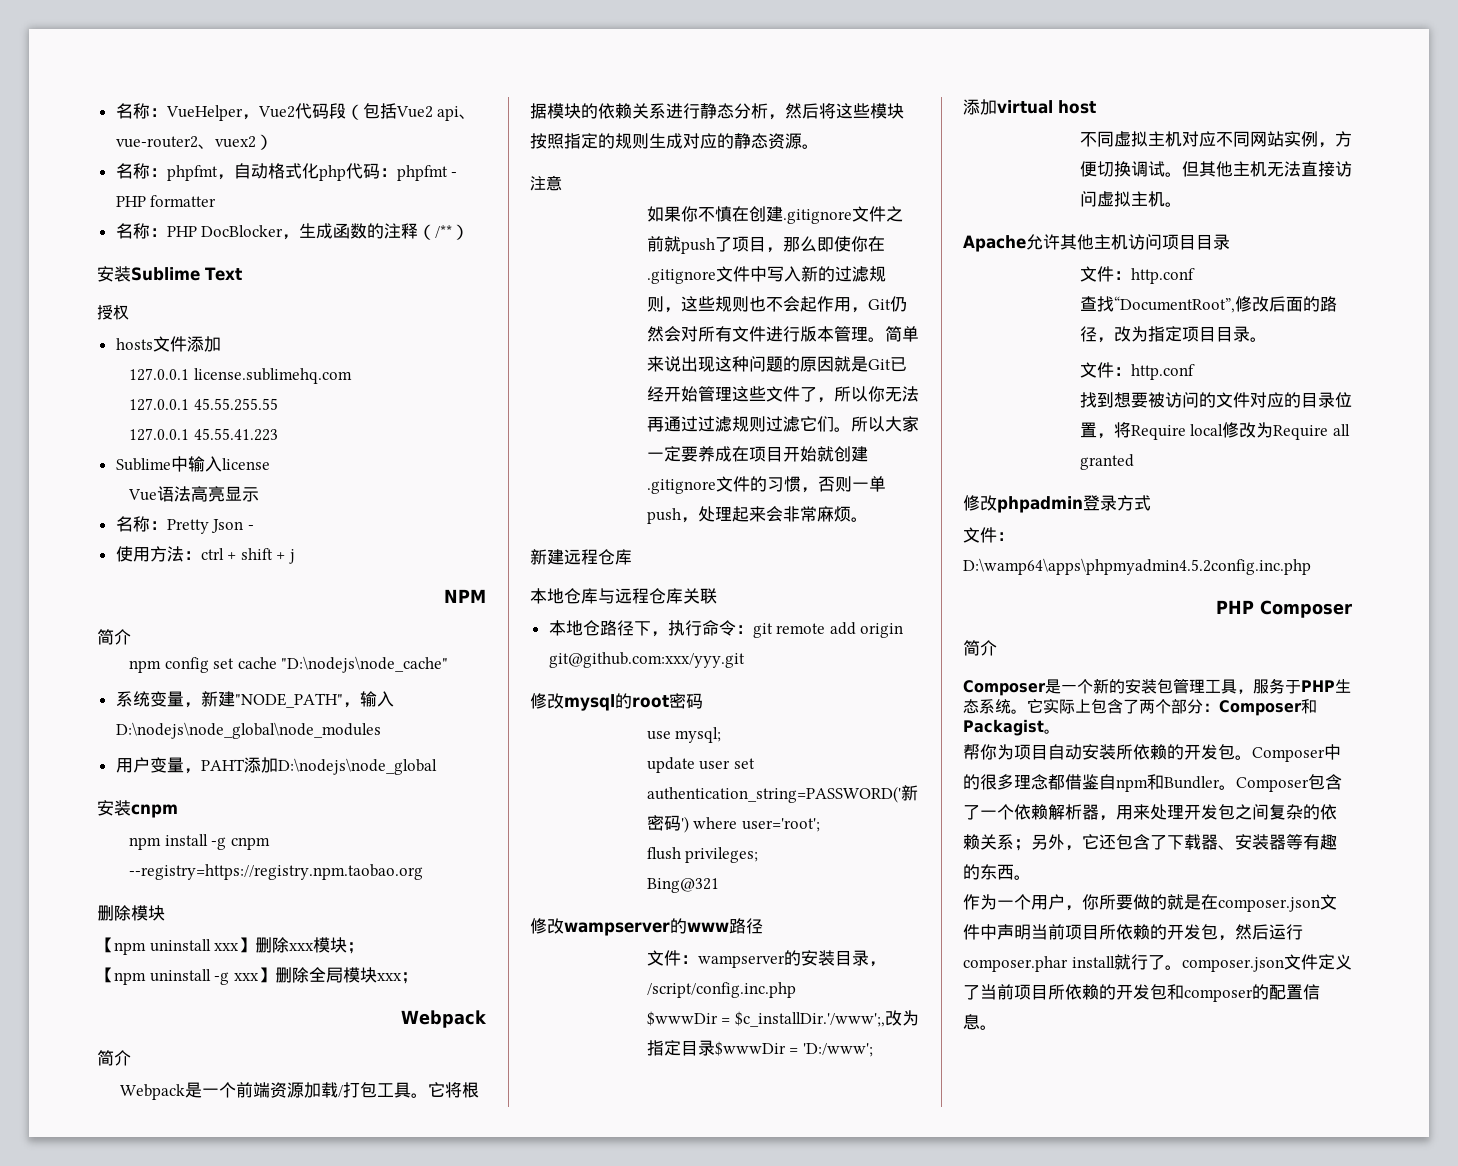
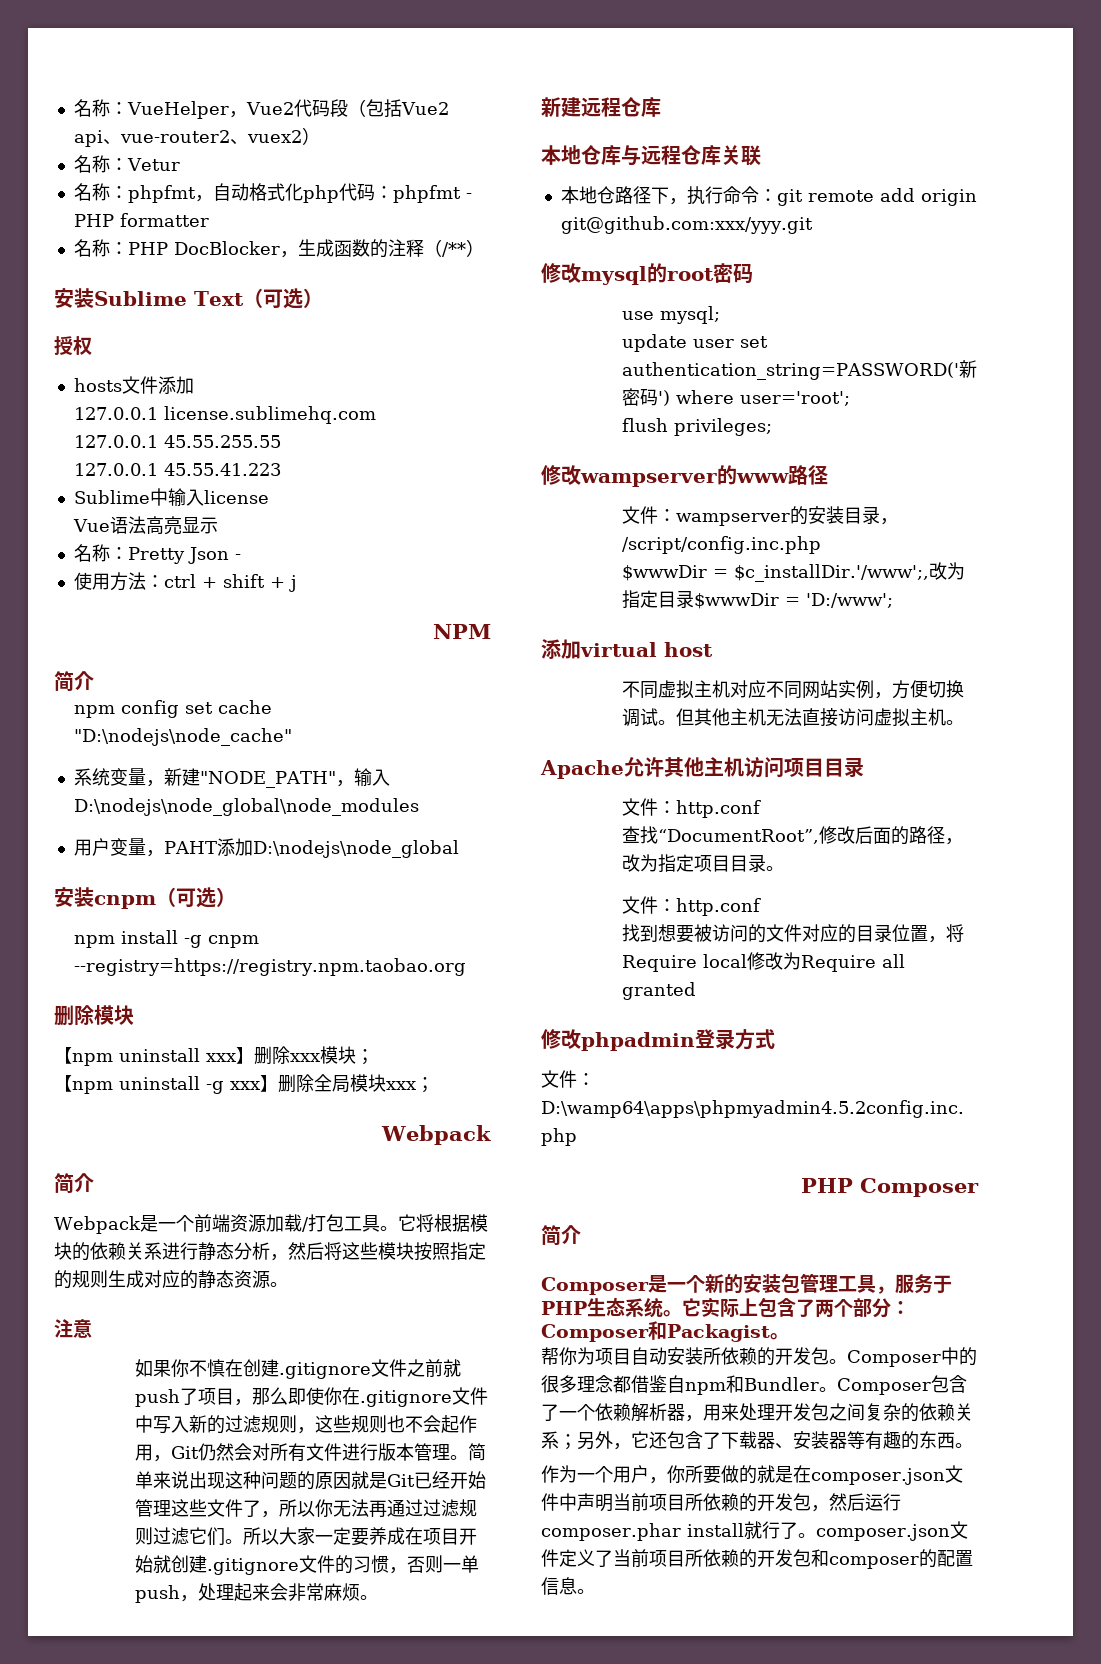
(273, 142) none -> [73,155,180,173] // 名称：Vetur
(242, 274) none -> [242,288,323,309] （可选）
(178, 811) none -> [156,887,236,908] （可选）
[646,878,719,893] // Bing@321 -> (772, 427) none

